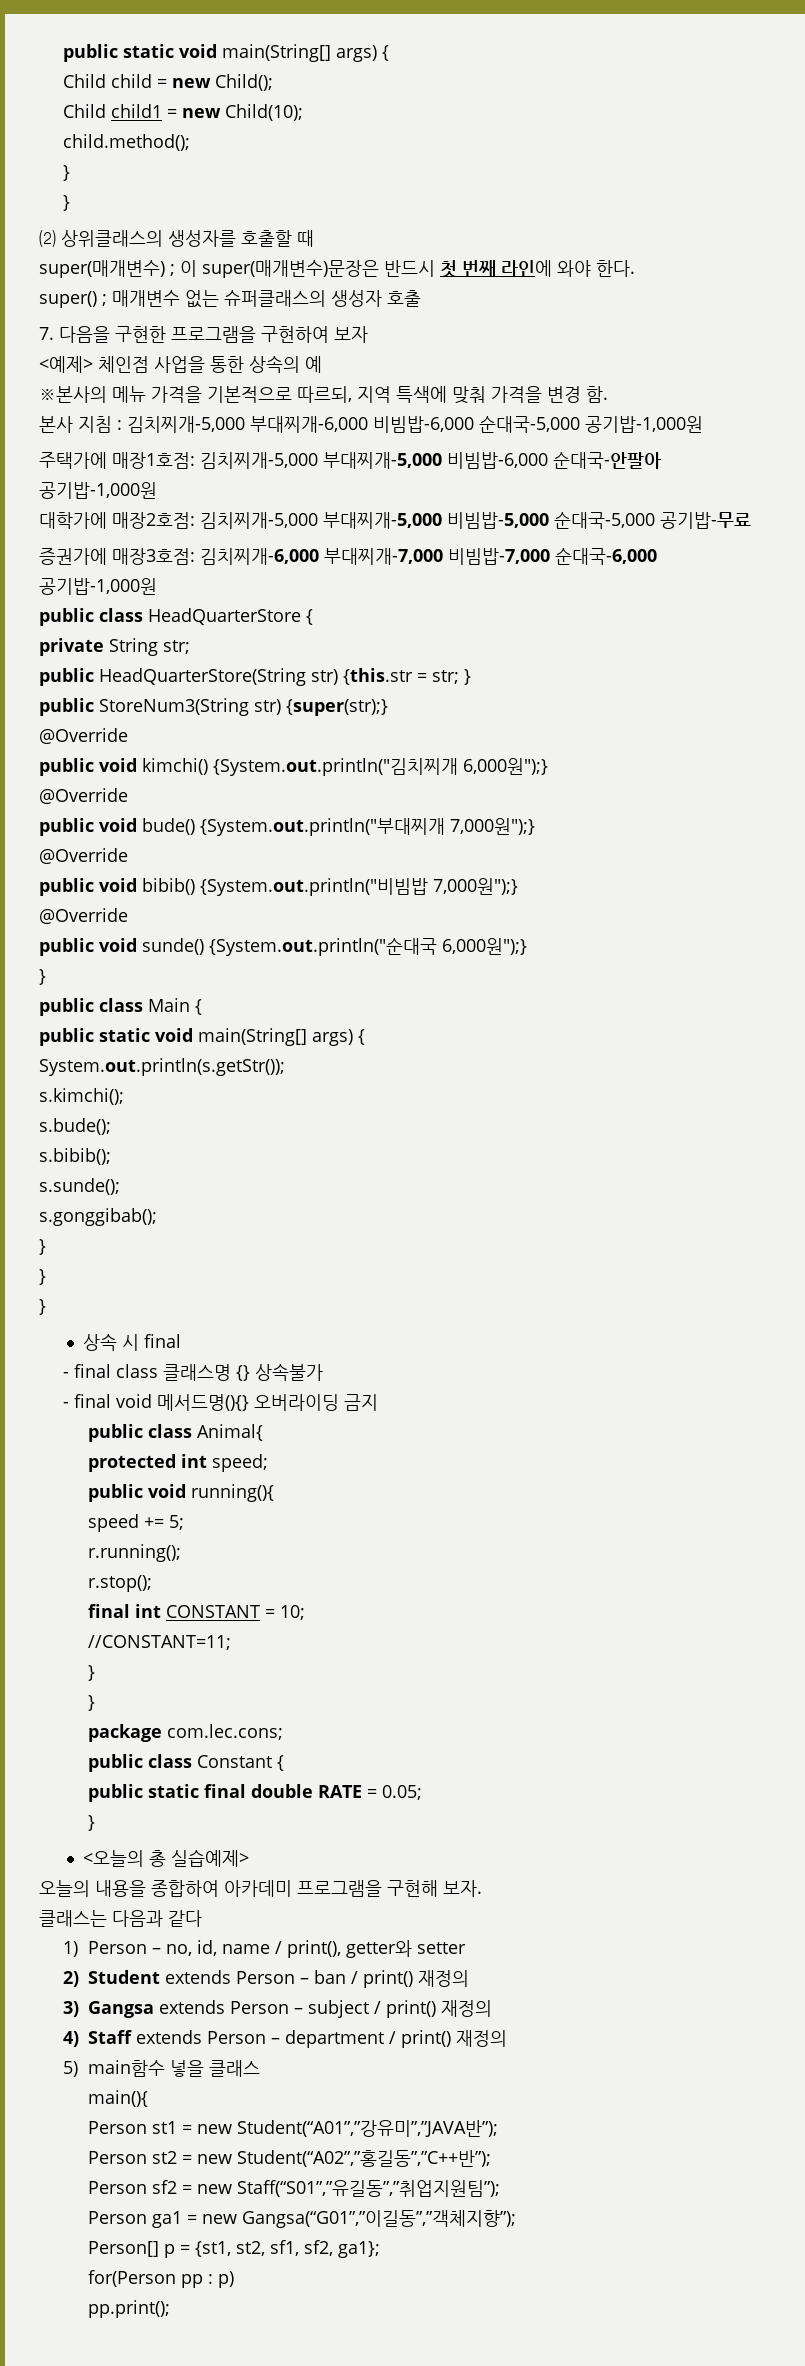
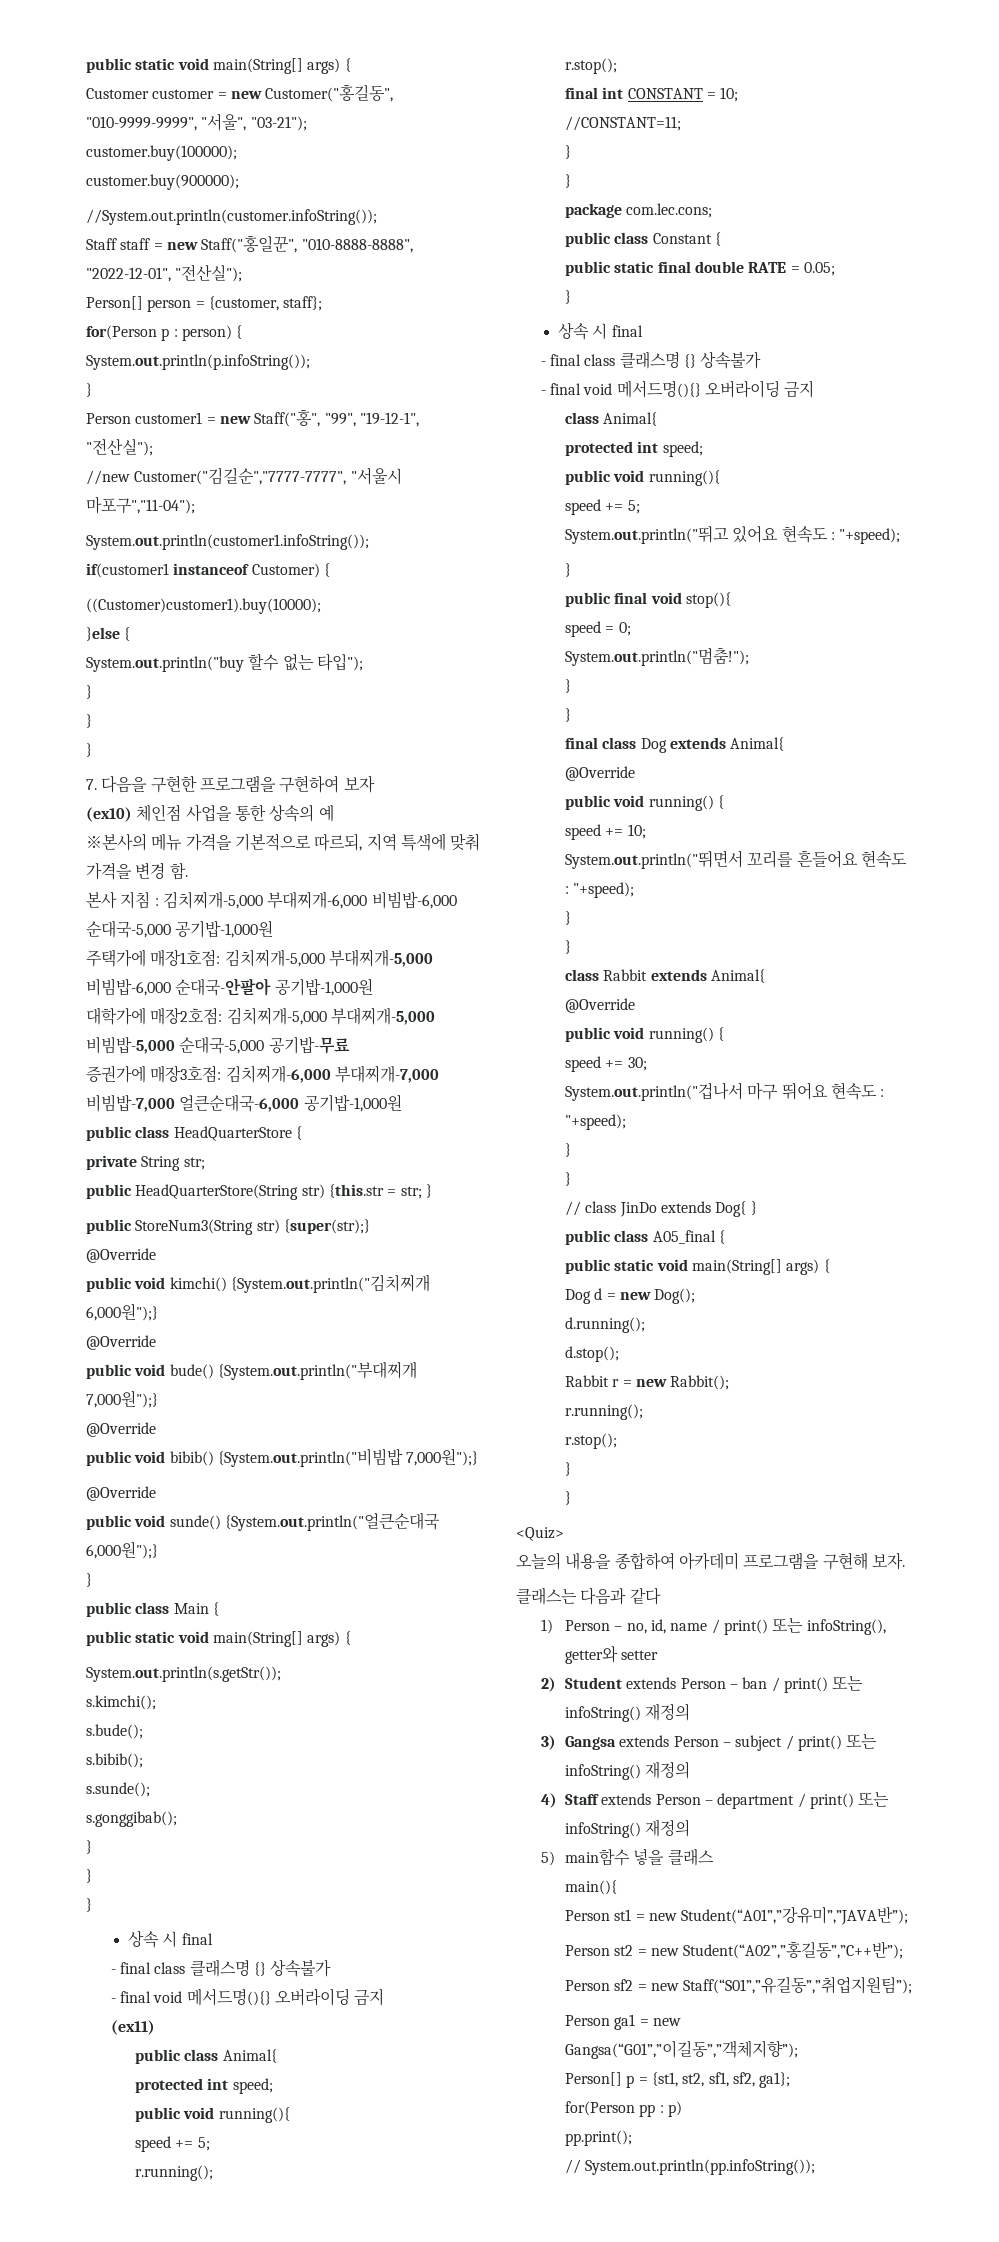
[63,44,390,62] [63,74,274,91] [63,104,304,121] [63,134,191,151] [63,165,71,181] [63,195,71,211] [39,230,314,247] [39,260,635,278] [39,290,421,308] public static void main(String[] args) { // Child child = new Child(); // Child child1 = new Child(10); // child.method(); // } // } // ⑵ 상위클래스의 생성자를 호출할 때 // super(매개변수) ; 이 super(매개변수)문장은 반드시 첫 번째 라인에 와야 한다. // super() ; 매개변수 없는 슈퍼클래스의 생성자 호출 -> [86,58,351,74] [86,84,394,102] [86,113,307,131] [86,145,237,161] [86,174,239,190] [86,209,377,225] [86,235,413,253] [86,264,243,282] [86,296,323,312] [86,325,243,341] [86,354,310,370] [86,383,92,397] [86,409,419,427] [86,438,153,456] [86,467,402,485] [86,496,195,514] [86,534,369,550] [86,563,330,578] [86,598,321,614] [86,627,131,641] [86,653,363,672] [86,685,92,699] [86,714,92,728] [86,743,92,757] public static void main(String[] args) { // Customer customer = new Customer("홍길동", "010-9999-9999", "서울", "03-21"); // customer.buy(100000); // customer.buy(900000); // //System.out.println(customer.infoString()); // Staff staff = new Staff("홍일꾼", "010-8888-8888", "2022-12-01", "전산실"); // Person[] person = {customer, staff}; // for(Person p : person) { // System.out.println(p.infoString()); // } // Person customer1 = new Staff("홍", "99", "19-12-1", "전산실"); // //new Customer("김길순","7777-7777", "서울시 마포구","11-04"); // System.out.println(customer1.infoString()); // if(customer1 instanceof Customer) { // ((Customer)customer1).buy(10000); // }else { // System.out.println("buy 할수 없는 타입"); // } // } // }
[39,356,93,373] <예제> -> [86,807,132,822] (ex10)
[555,547,657,565] 순대국-6,000 -> [179,1094,300,1112] 얼큰순대국-6,000
[209,937,437,956] {System.out.println("순대국 -> [224,1512,440,1531] {System.out.println("얼큰순대국
(379, 1402) none -> [110,2020,155,2035] // (ex11)
[83,1849,250,1867] <오늘의 총 실습예제> -> [558,322,643,340] [540,351,762,369] [540,380,815,398] [565,412,658,426] [565,441,703,457] [565,470,720,486] [565,499,640,515] [565,525,901,544] [565,563,572,577] [565,592,732,608] [565,621,631,637] [565,647,750,666] [565,679,572,693] [565,708,572,722] [565,737,785,753] [565,766,636,781] [565,795,725,811] [565,824,646,840] [565,850,908,869] [565,882,635,898] [565,911,572,925] [565,940,572,954] [565,969,766,983] [565,998,636,1013] [565,1027,725,1043] [565,1056,647,1072] [565,1082,885,1101] [565,1114,627,1130] [565,1143,572,1157] [565,1172,572,1186] [565,1201,757,1217] [565,1230,726,1245] [565,1259,830,1275] [565,1288,696,1304] [565,1317,646,1333] [565,1346,620,1362] [565,1375,730,1390] [565,1404,644,1420] [565,1433,618,1449] [565,1462,572,1476] [565,1491,572,1505] [516,1527,564,1541] 상속 시 final // - final class 클래스명 {} 상속불가 // - final void 메서드명(){} 오버라이딩 금지 // class Animal{ // protected int speed; // public void running(){ // speed += 5; // System.out.println("뛰고 있어요 현속도 : "+speed); // } // public final void stop(){ // speed = 0; // System.out.println("멈춤!"); // } // } // final class Dog extends Animal{ // @Override // public void running() { // speed += 10; // System.out.println("뛰면서 꼬리를 흔들어요 현속도 : "+speed); // } // } // class Rabbit extends Animal{ // @Override // public void running() { // speed += 30; // System.out.println("겁나서 마구 뛰어요 현속도 : "+speed); // } // } // // class JinDo extends Dog{ } // public class A05_final { // public static void main(String[] args) { // Dog d = new Dog(); // d.running(); // d.stop(); // Rabbit r = new Rabbit(); // r.running(); // r.stop(); // } // } // <Quiz>
[286,1940,341,1958] print(), -> [723,1618,886,1635] print() 또는 infoString(),
(414, 1979) none -> [832,1676,864,1691] [565,1706,642,1722] 또는 infoString()
(437, 2009) none -> [846,1734,878,1749] [565,1764,642,1780] 또는 infoString()
(452, 2039) none -> [858,1792,890,1807] [565,1822,642,1838] 또는 infoString()
(170, 2309) none -> [565,2159,816,2175] // // System.out.println(pp.infoString());

